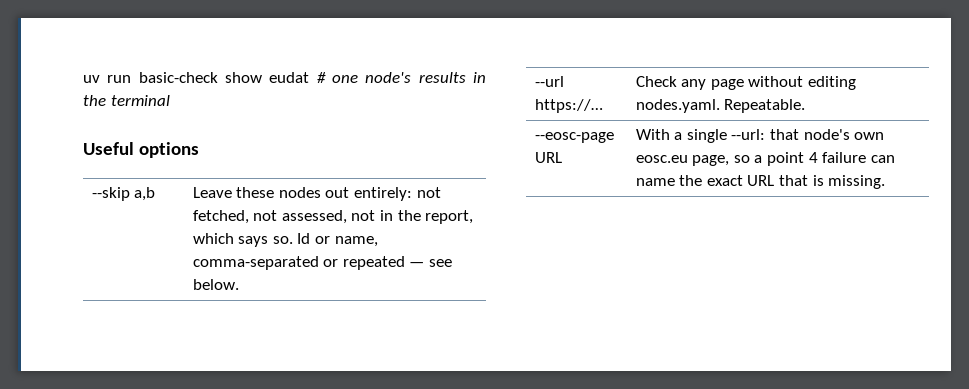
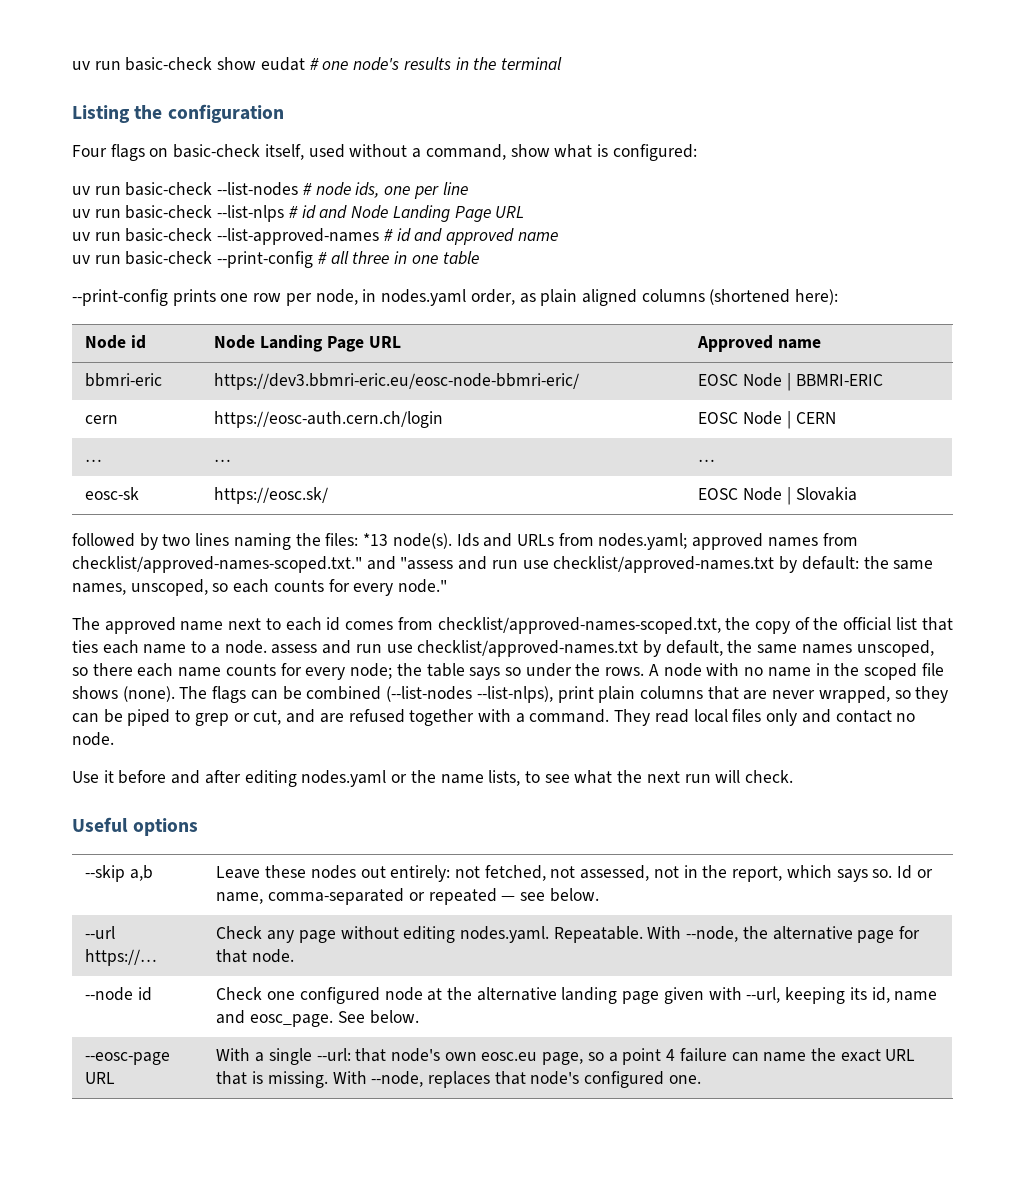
(170, 100) none -> [72,104,284,123] [72,144,697,161] [72,182,468,199] [72,205,525,222] [72,228,558,245] [72,251,479,268] [72,289,839,306] [85,335,147,349] [214,335,401,352] [697,335,822,352] [85,373,163,387] [214,373,580,390] [698,373,883,391] [85,415,119,424] [214,411,444,428] [698,411,836,429] [85,459,103,462] [214,459,232,462] [698,459,716,462] [85,487,140,500] [214,487,329,504] [698,487,857,505] [72,533,858,550] [72,556,934,573] [72,579,448,596] [72,617,953,634] [72,640,934,657] [72,663,944,680] [72,686,949,703] [72,709,916,726] [72,732,114,746] [72,770,794,787] // Listing the configuration // Four flags on basic-check itself, used without a command, show what is configured: // uv run basic-check --list-nodes # node ids, one per line // uv run basic-check --list-nlps # id and Node Landing Page URL // uv run basic-check --list-approved-names # id and approved name // uv run basic-check --print-config # all three in one table // --print-config prints one row per node, in nodes.yaml order, as plain aligned columns (shortened here): // Node id | Node Landing Page URL | Approved name // bbmri-eric | https://dev3.bbmri-eric.eu/eosc-node-bbmri-eric/ | EOSC Node | BBMRI-ERIC // cern | https://eosc-auth.cern.ch/login | EOSC Node | CERN // … | … | … // eosc-sk | https://eosc.sk/ | EOSC Node | Slovakia // followed by two lines naming the files: *13 node(s). Ids and URLs from nodes.yaml; approved names from checklist/approved-names-scoped.txt." and "assess and run use checklist/approved-names.txt by default: the same names, unscoped, so each counts for every node." // The approved name next to each id comes from checklist/approved-names-scoped.txt, the copy of the official list that ties each name to a node. assess and run use checklist/approved-names.txt by default, the same names unscoped, so there each name counts for every node; the table says so under the rows. A node with no name in the scoped file shows (none). The flags can be combined (--list-nodes --list-nlps), print plain columns that are never wrapped, so they can be piped to grep or cut, and are refused together with a command. They read local files only and contact no node. // Use it before and after editing nodes.yaml or the name lists, to see what the next run will check.
(806, 106) none -> [647,926,921,943] [216,949,295,963] [85,987,153,1001] [216,987,938,1004] [216,1010,419,1027] With --node, the alternative page for that node. // --node id | Check one configured node at the alternative landing page given with --url, keeping its id, name and eosc_page. See below.
(886, 182) none -> [332,1071,701,1088] With --node, replaces that node's configured one.

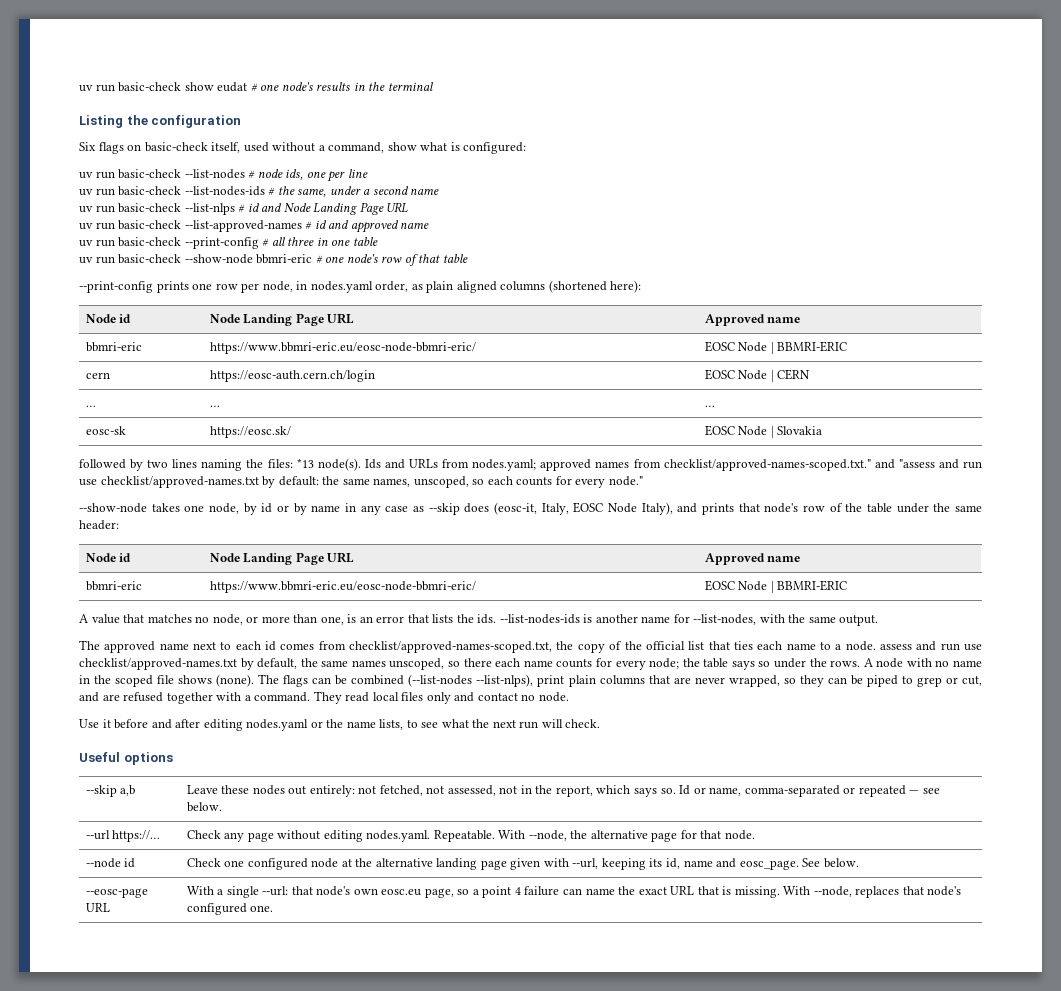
[72,145,107,157] Four -> [79,142,96,151] Six
(468, 188) none -> [79,186,440,197] // uv run basic-check --list-nodes-ids # the same, under a second name
(479, 258) none -> [79,254,468,266] // uv run basic-check --show-node bbmri-eric # one node's row of that table
[214,373,580,390] https://dev3.bbmri-eric.eu/eosc-node-bbmri-eric/ -> [209,342,476,354] https://www.bbmri-eric.eu/eosc-node-bbmri-eric/
(448, 586) none -> [79,502,982,515] [79,520,119,530] [85,553,132,562] [209,552,355,565] [704,553,801,565] [85,581,142,591] [209,581,476,593] [704,580,848,593] [79,614,879,626] // --show-node takes one node, by id or by name in any case as --skip does (eosc-it, Italy, EOSC Node Italy), and prints that node's row of the table under the same header: // Node id | Node Landing Page URL | Approved name // bbmri-eric | https://www.bbmri-eric.eu/eosc-node-bbmri-eric/ | EOSC Node | BBMRI-ERIC // A value that matches no node, or more than one, is an error that lists the ids. --list-nodes-ids is another name for --list-nodes, with the same output.

